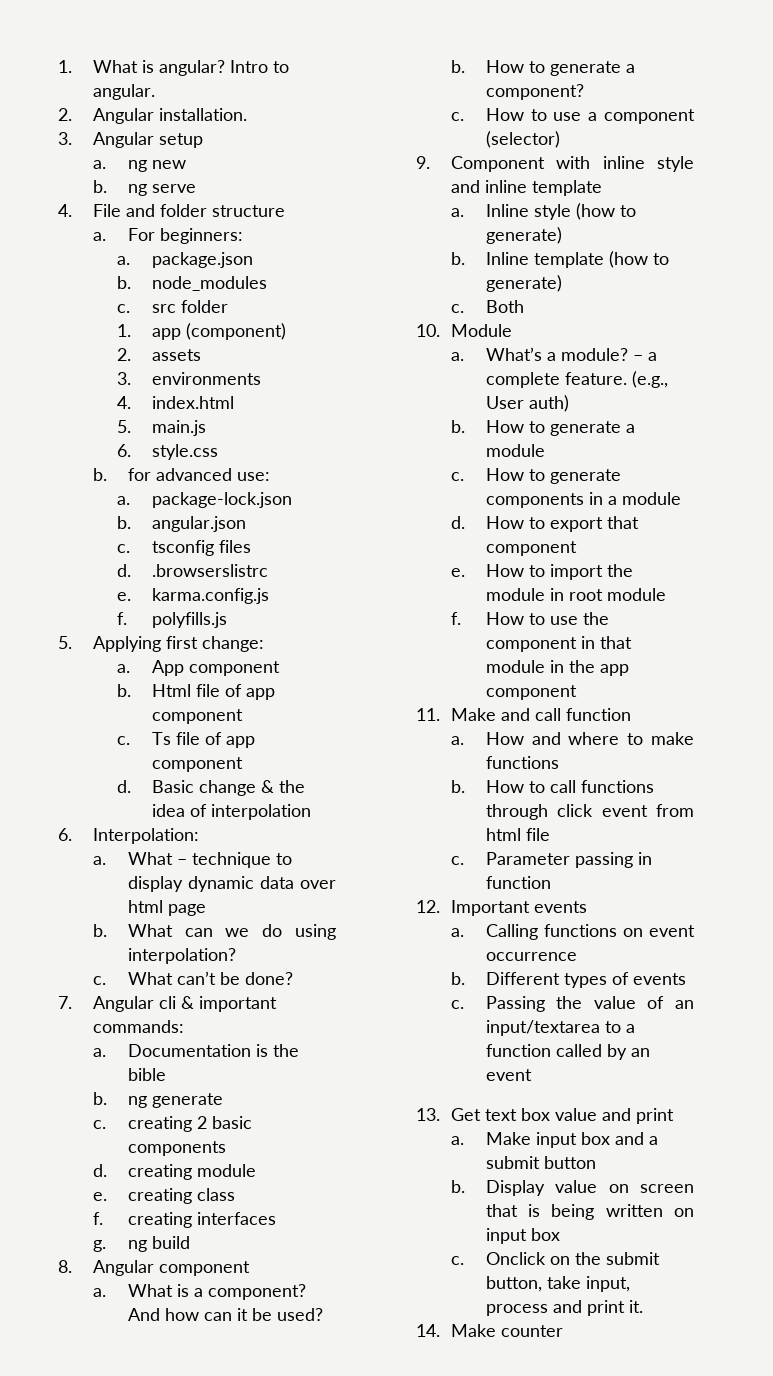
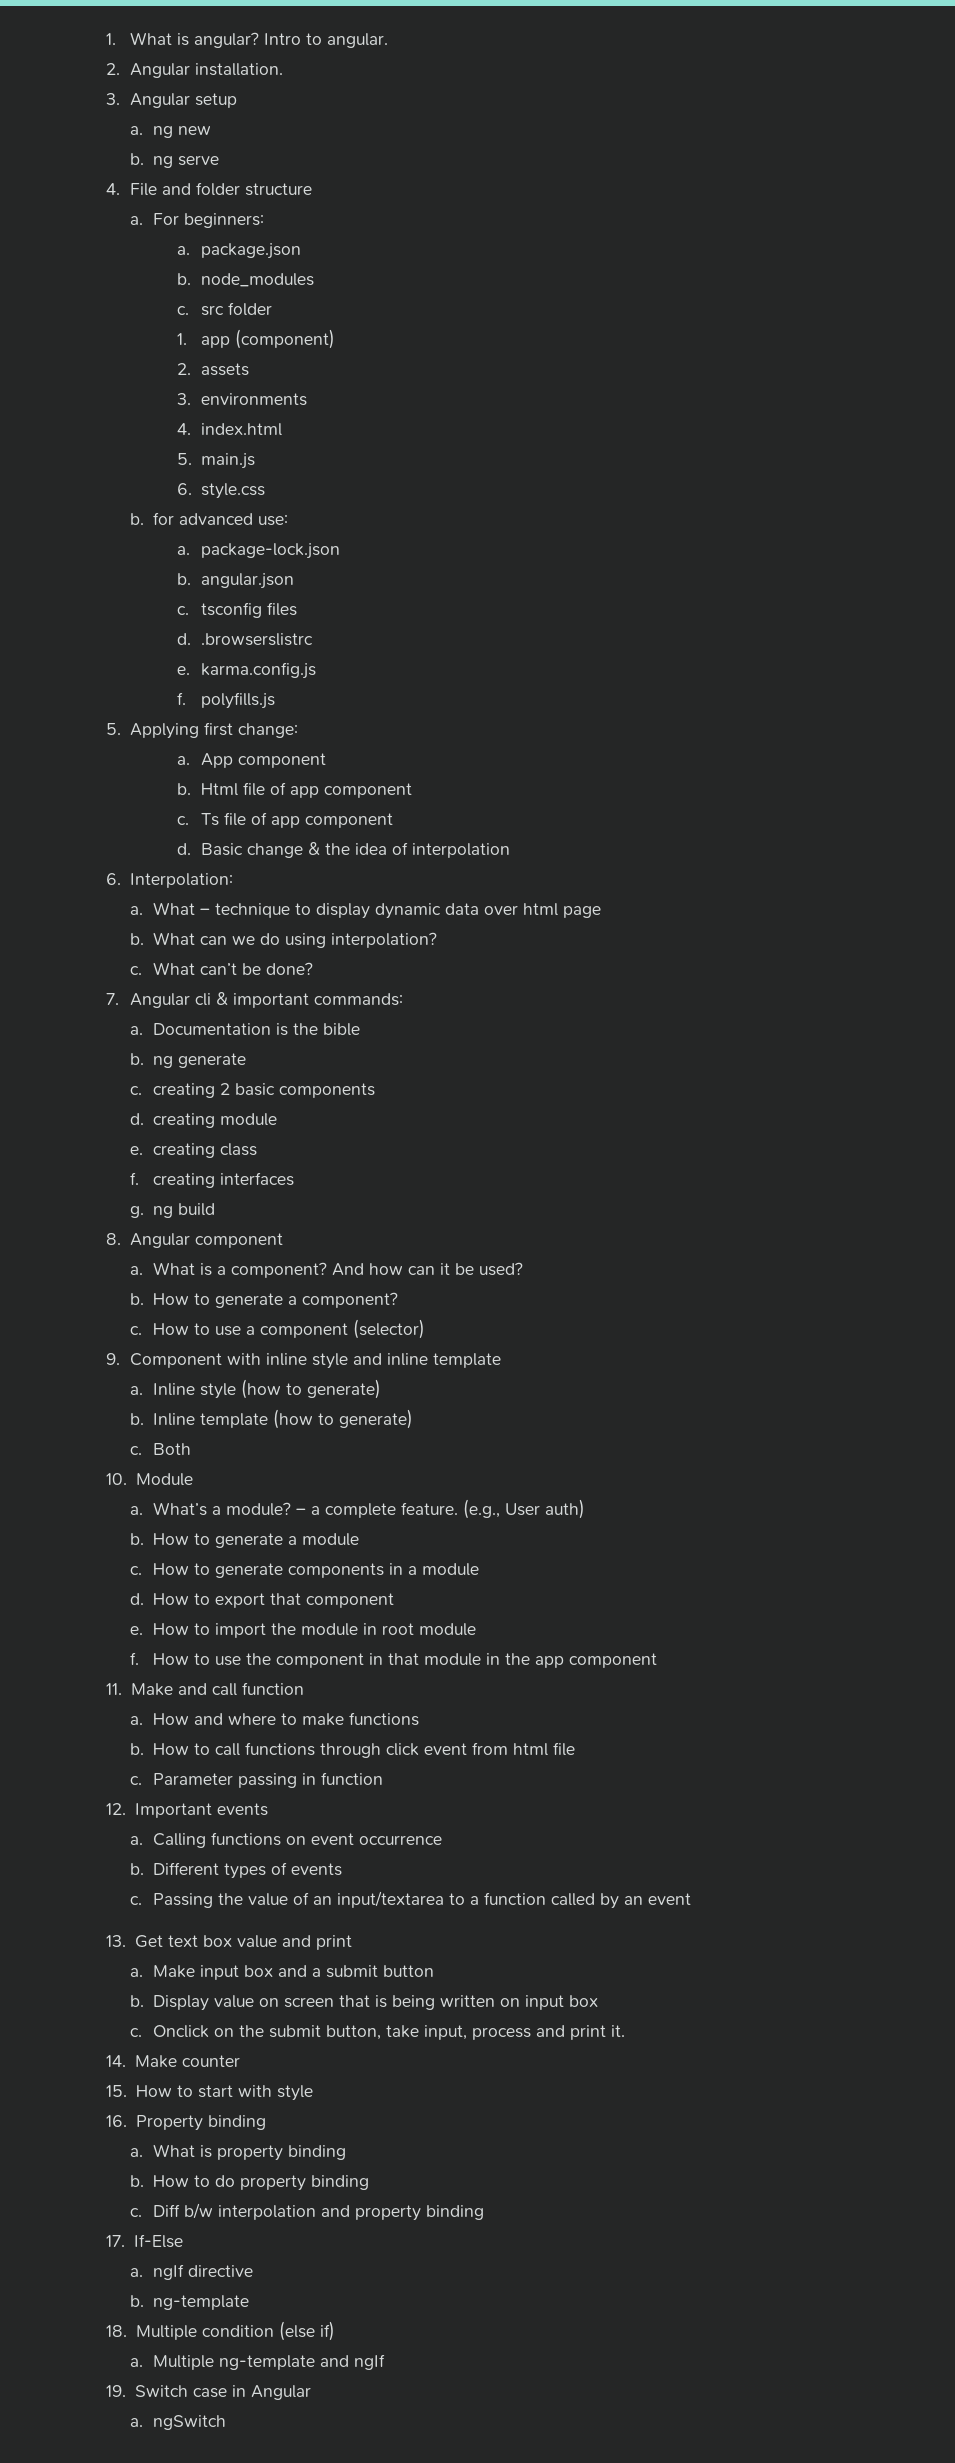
(563, 1331) none -> [105,2085,313,2101] [105,2115,266,2131] [129,2144,347,2161] [129,2175,370,2191] [129,2203,485,2221] [105,2234,183,2248] [129,2264,254,2280] [129,2295,250,2310] [105,2321,335,2341] [129,2354,386,2370] [105,2385,311,2400] [129,2415,227,2430] // 15. How to start with style // 16. Property binding // a. What is property binding // b. How to do property binding // c. Diff b/w interpolation and property binding // 17. If-Else // a. ngIf directive // b. ng-template // 18. Multiple condition (else if) // a. Multiple ng-template and ngIf // 19. Switch case in Angular // a. ngSwitch

